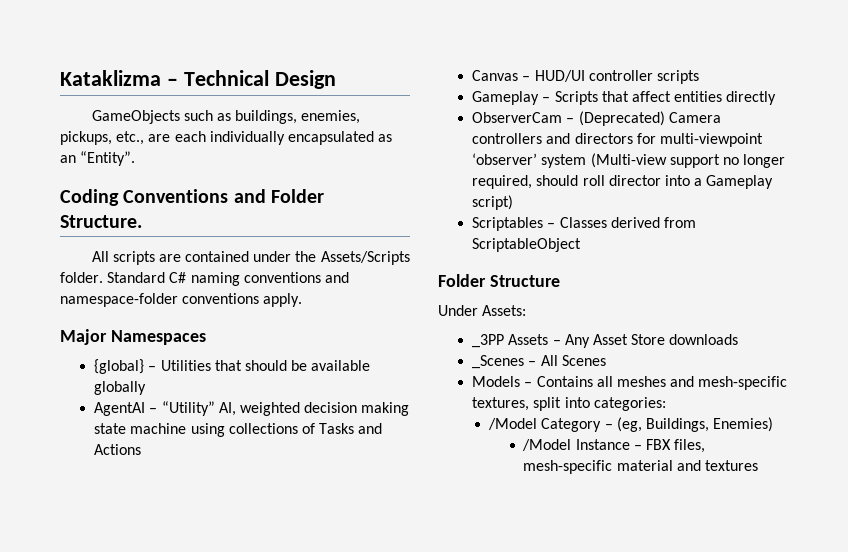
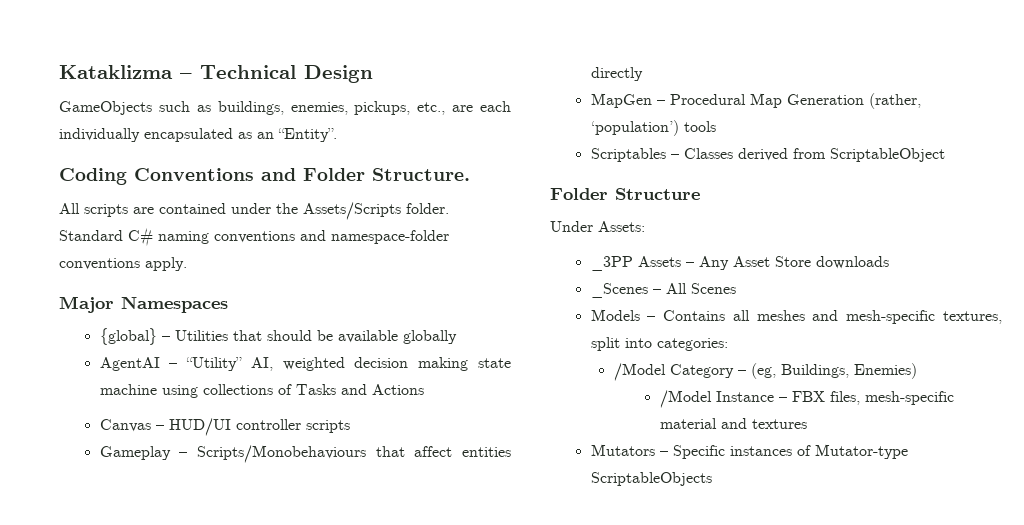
[554,91,598,105] Scripts -> [196,445,366,463] Scripts/Monobehaviours
[472,111,721,126] [472,133,763,147] [472,153,786,168] [472,175,774,189] [472,195,514,210] ObserverCam – (Deprecated) Camera controllers and directors for multi-viewpoint ‘observer’ system (Multi-view support no longer required, should roll director into a Gameplay script) -> [590,93,921,109] [590,120,716,136] MapGen – Procedural Map Generation (rather, ‘population’) tools
(759, 465) none -> [590,444,908,459] [590,472,712,486] // Mutators – Specific instances of Mutator-type ScriptableObjects

